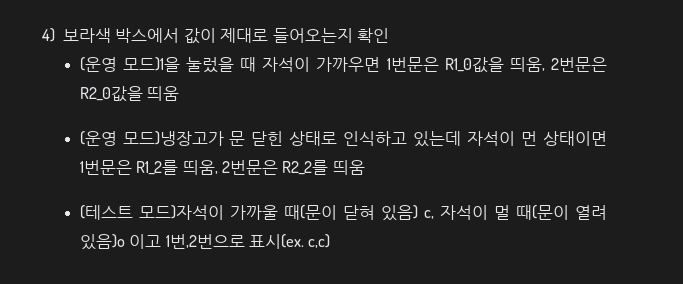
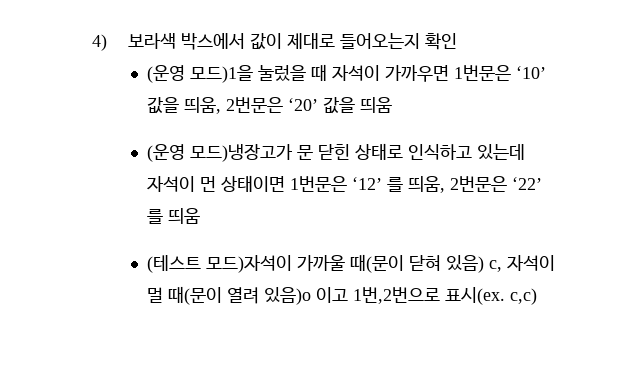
[444,57,607,73] [79,86,143,102] R1_0값을 띄움, 2번문은 R2_0값을 -> [516,66,547,79] [147,97,356,114] ‘10’ 값을 띄움, 2번문은 ‘20’ 값을
[136,160,329,175] R1_2를 띄움, 2번문은 R2_2를 -> [352,176,543,193] [147,209,164,224] ‘12’ 를 띄움, 2번문은 ‘22’ 를

